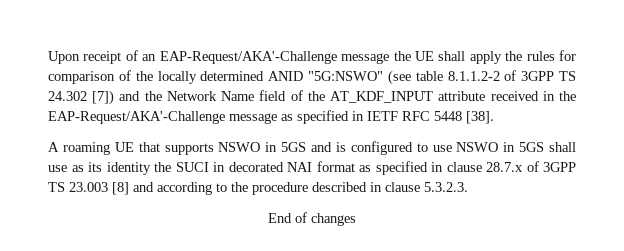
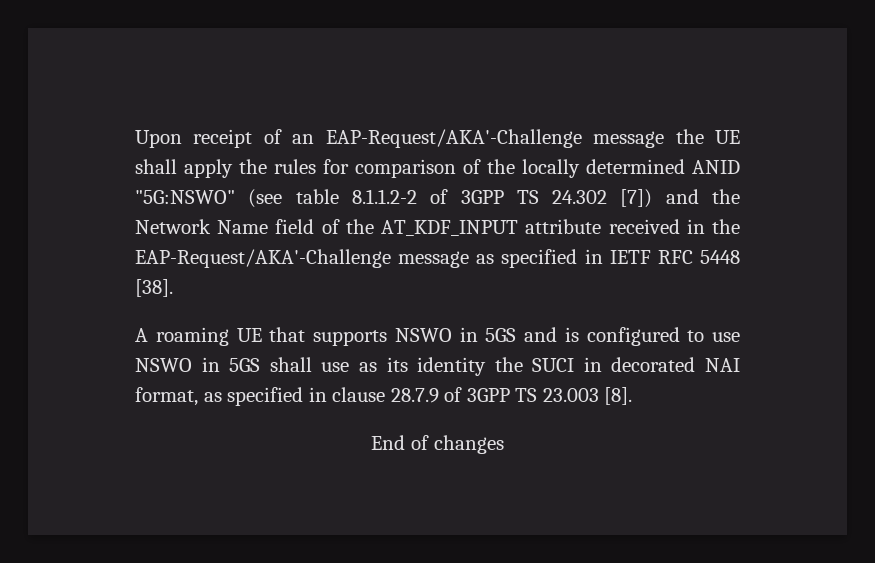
[316,161,355,172] format -> [135,387,198,406] format,
[486,162,523,172] 28.7.x -> [390,388,439,403] 28.7.9
[112,182,468,195] [8] and according to the procedure described in clause 5.3.2.3. -> [604,387,633,405] [8].

